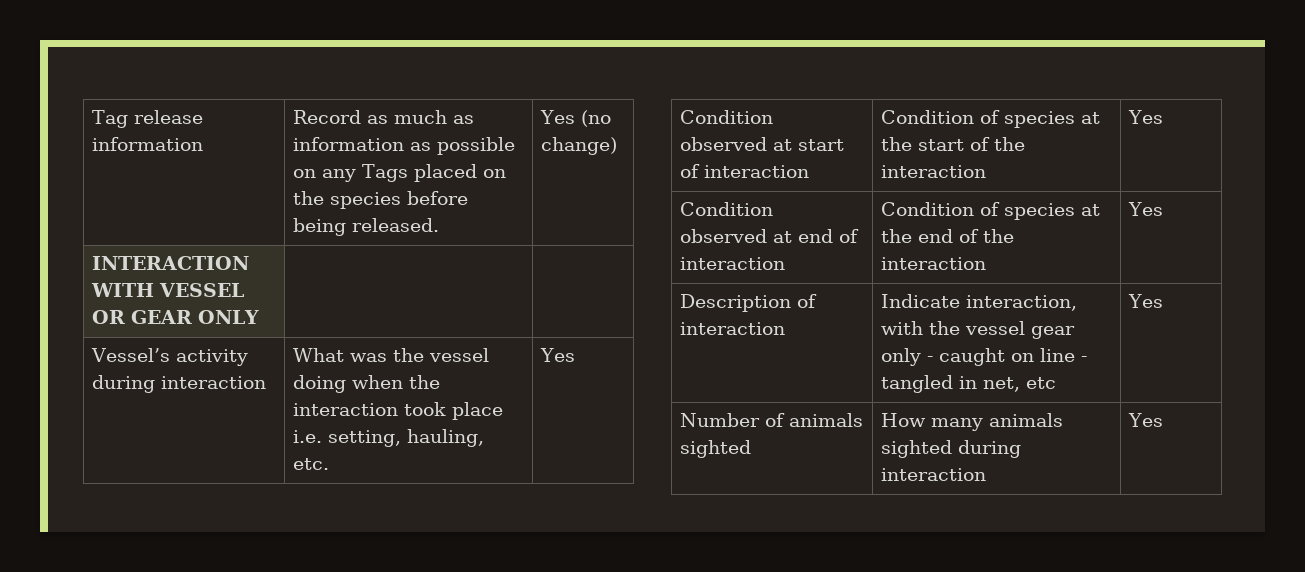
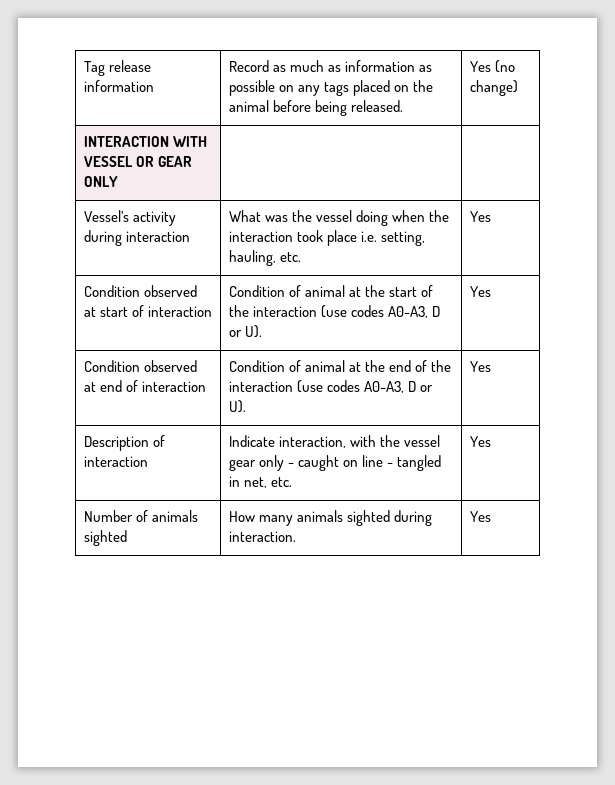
[361,164,408,182] Tags -> [324,82,350,96] tags
[329,192,401,209] species -> [228,100,269,112] animal
[1003,111,1075,128] species -> [305,285,346,297] animal
(986, 171) none -> [321,305,441,318] [228,325,262,338] (use codes A0-A3, D or U).
[1003,203,1075,220] species -> [305,360,346,372] animal
(986, 263) none -> [296,380,434,393] [228,400,246,413] (use codes A0-A3, D or U).
[1025,377,1056,389] etc -> [271,477,293,487] etc.
[880,468,986,481] interaction -> [228,531,296,542] interaction.

